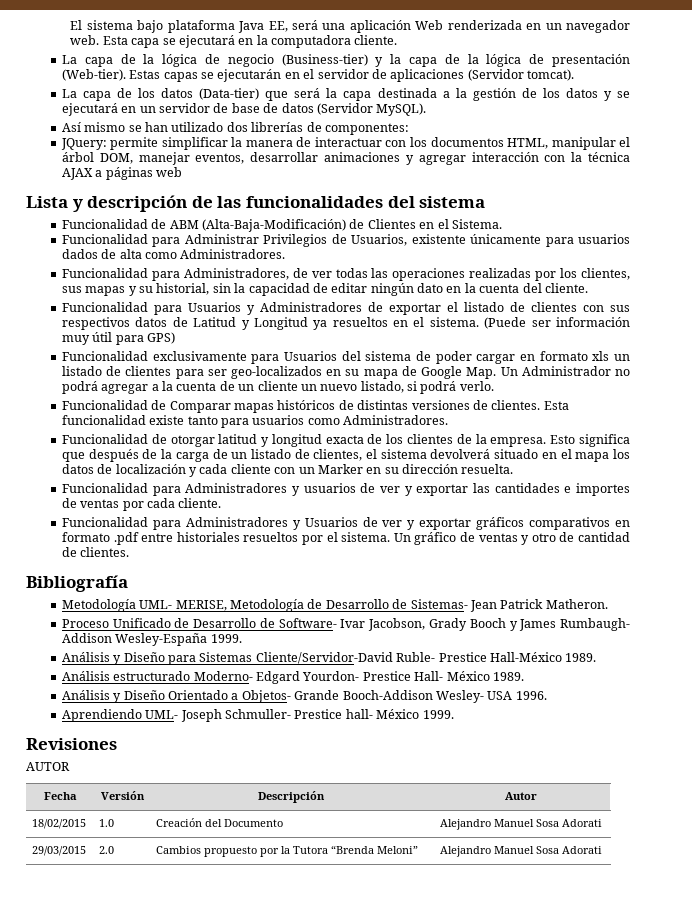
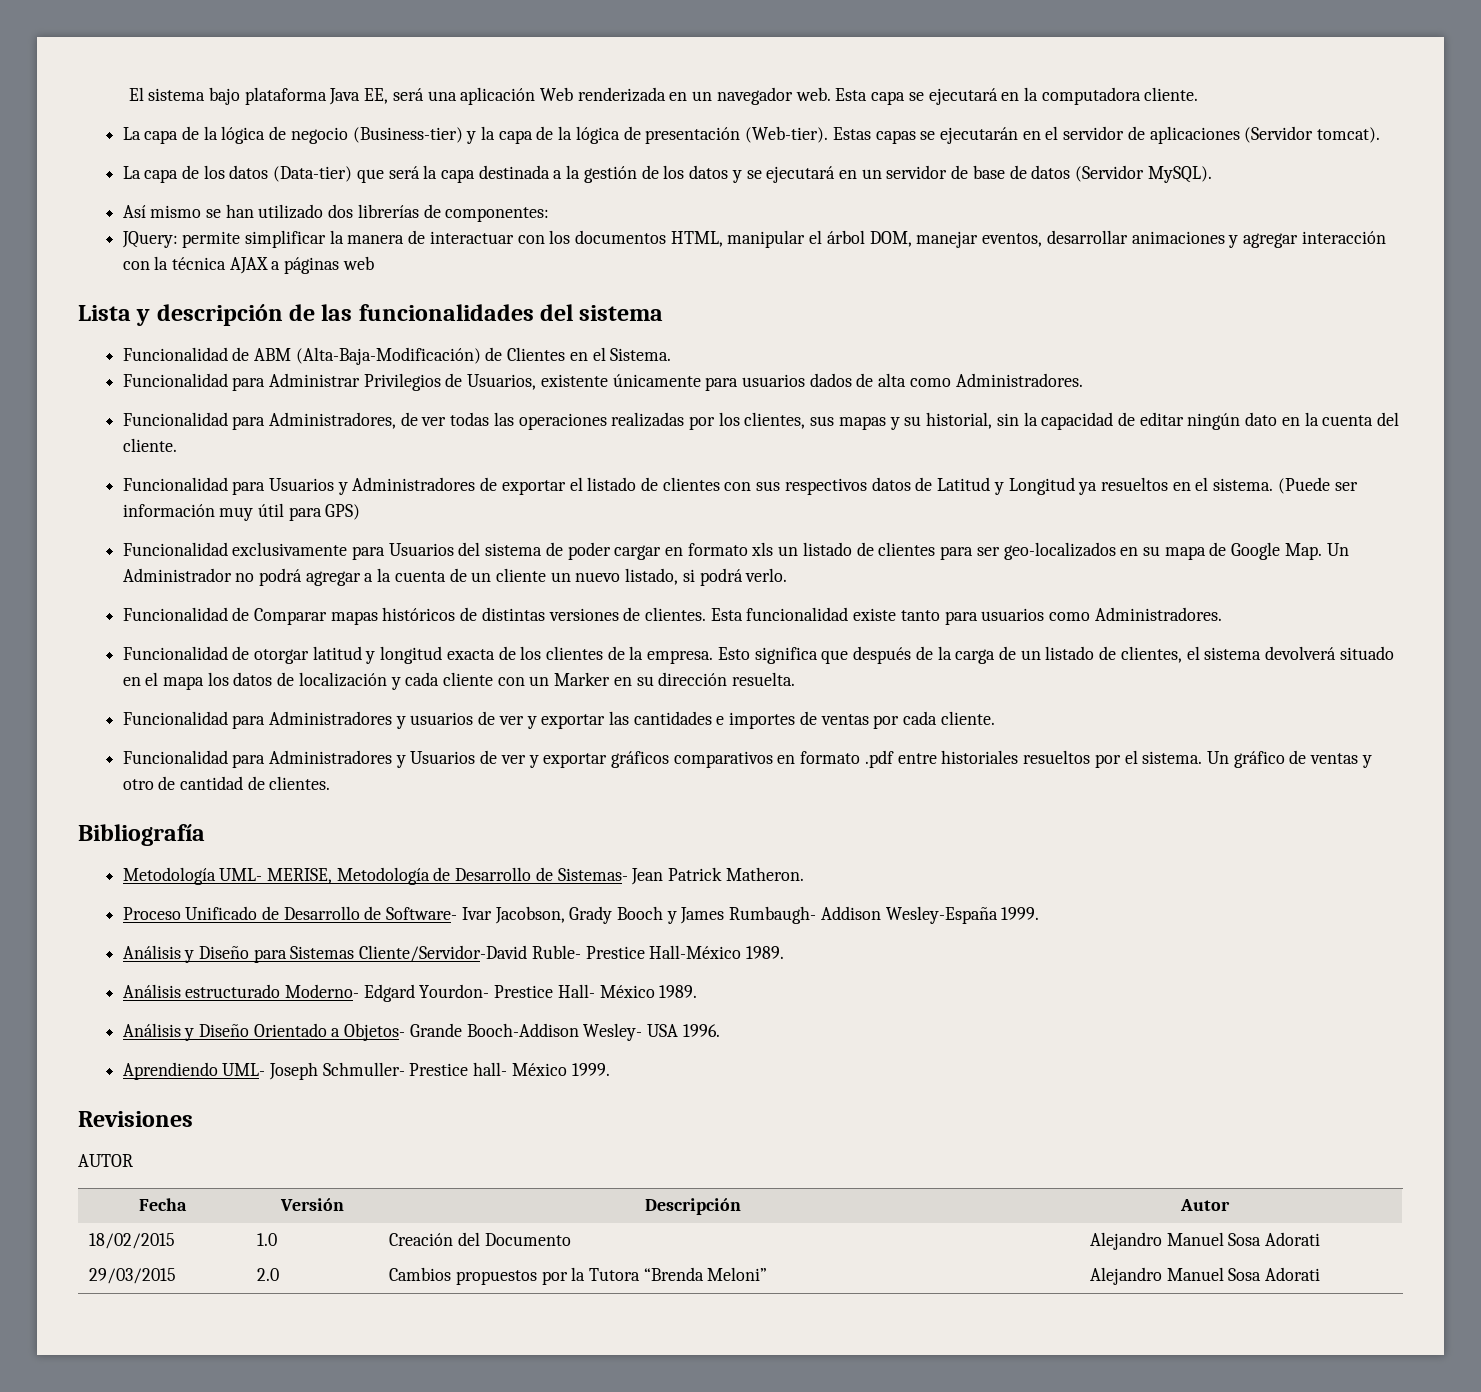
[204,846,258,857] propuesto -> [455,1270,537,1285] propuestos

